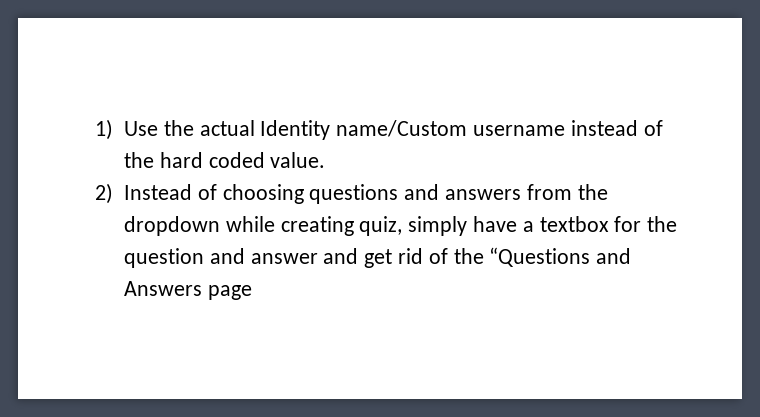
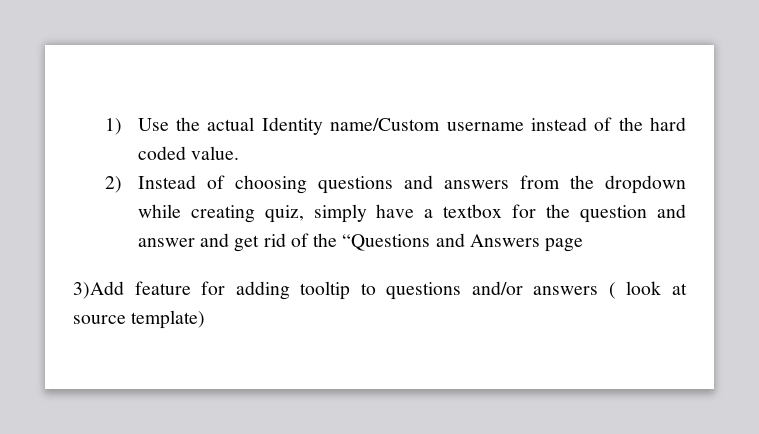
(252, 292) none -> [73,281,687,300] [73,310,206,329] // 3)Add feature for adding tooltip to questions and/or answers ( look at source template)

